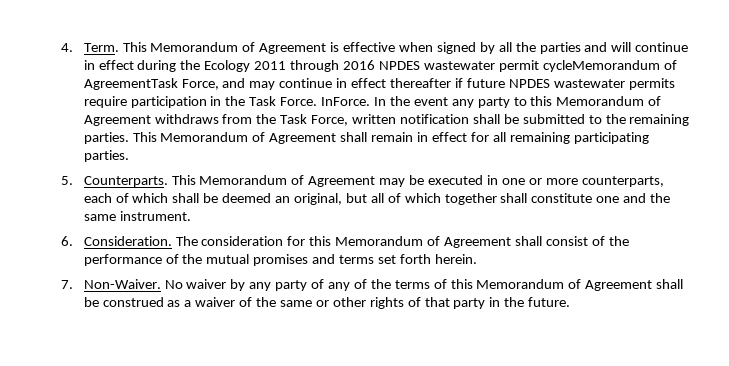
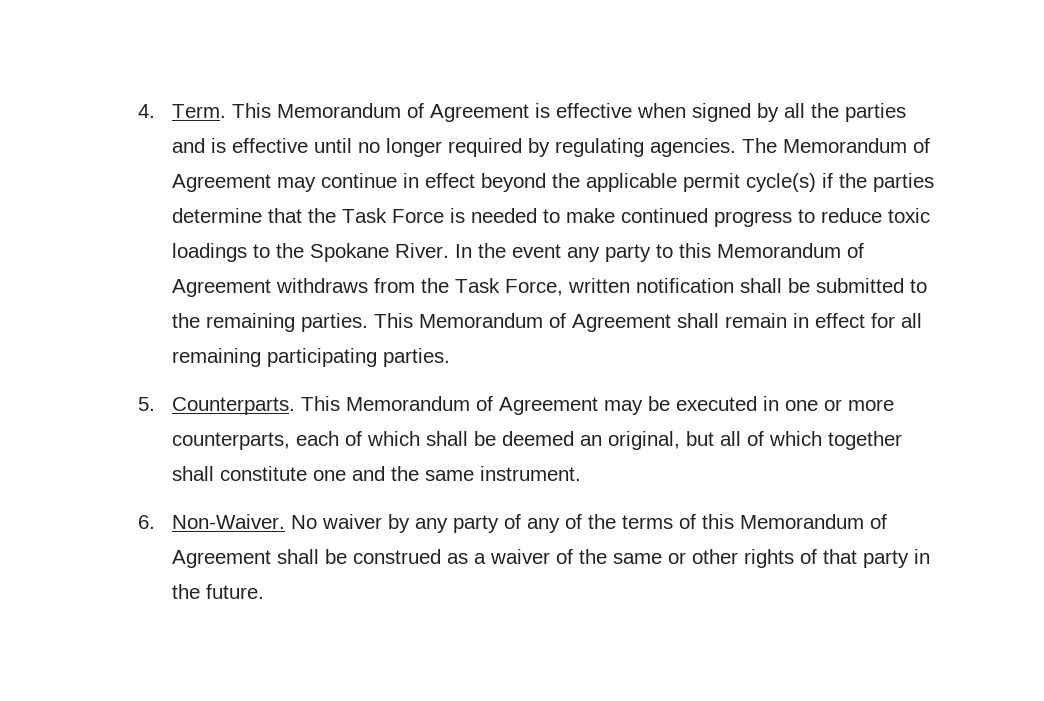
[611,42,689,52] [83,60,677,72] [83,78,675,90] [83,96,371,108] will continue in effect during the Ecology 2011 through 2016 NPDES wastewater permit cycleMemorandum of AgreementTask Force, and may continue in effect thereafter if future NPDES wastewater permits require participation in the Task Force. InForce. -> [210,138,930,157] [171,173,934,192] [171,208,930,227] [171,243,449,262] is effective until no longer required by regulating agencies. The Memorandum of Agreement may continue in effect beyond the applicable permit cycle(s) if the parties determine that the Task Force is needed to make continued progress to reduce toxic loadings to the Spokane River.
[83,236,629,248] [83,254,477,266] [61,280,74,289] Consideration. The consideration for this Memorandum of Agreement shall consist of the performance of the mutual promises and terms set forth herein. // 7. -> (156, 522) none

